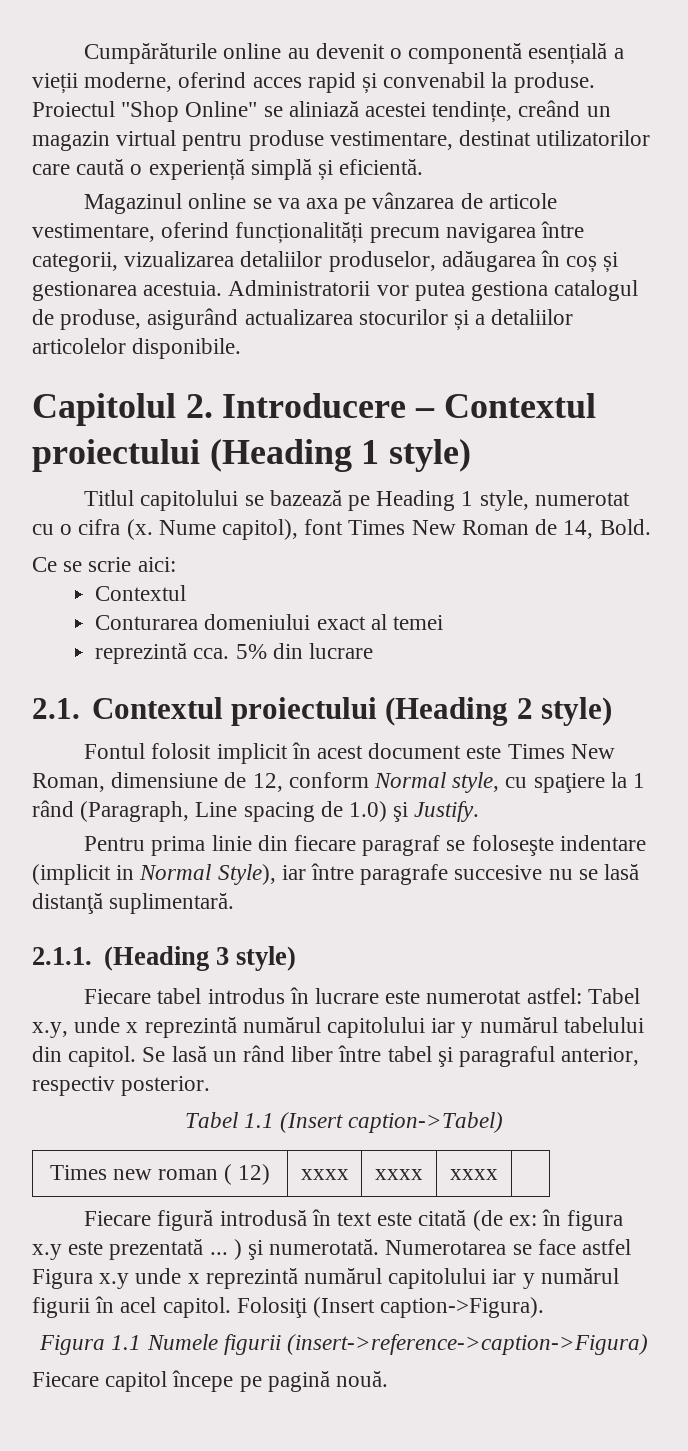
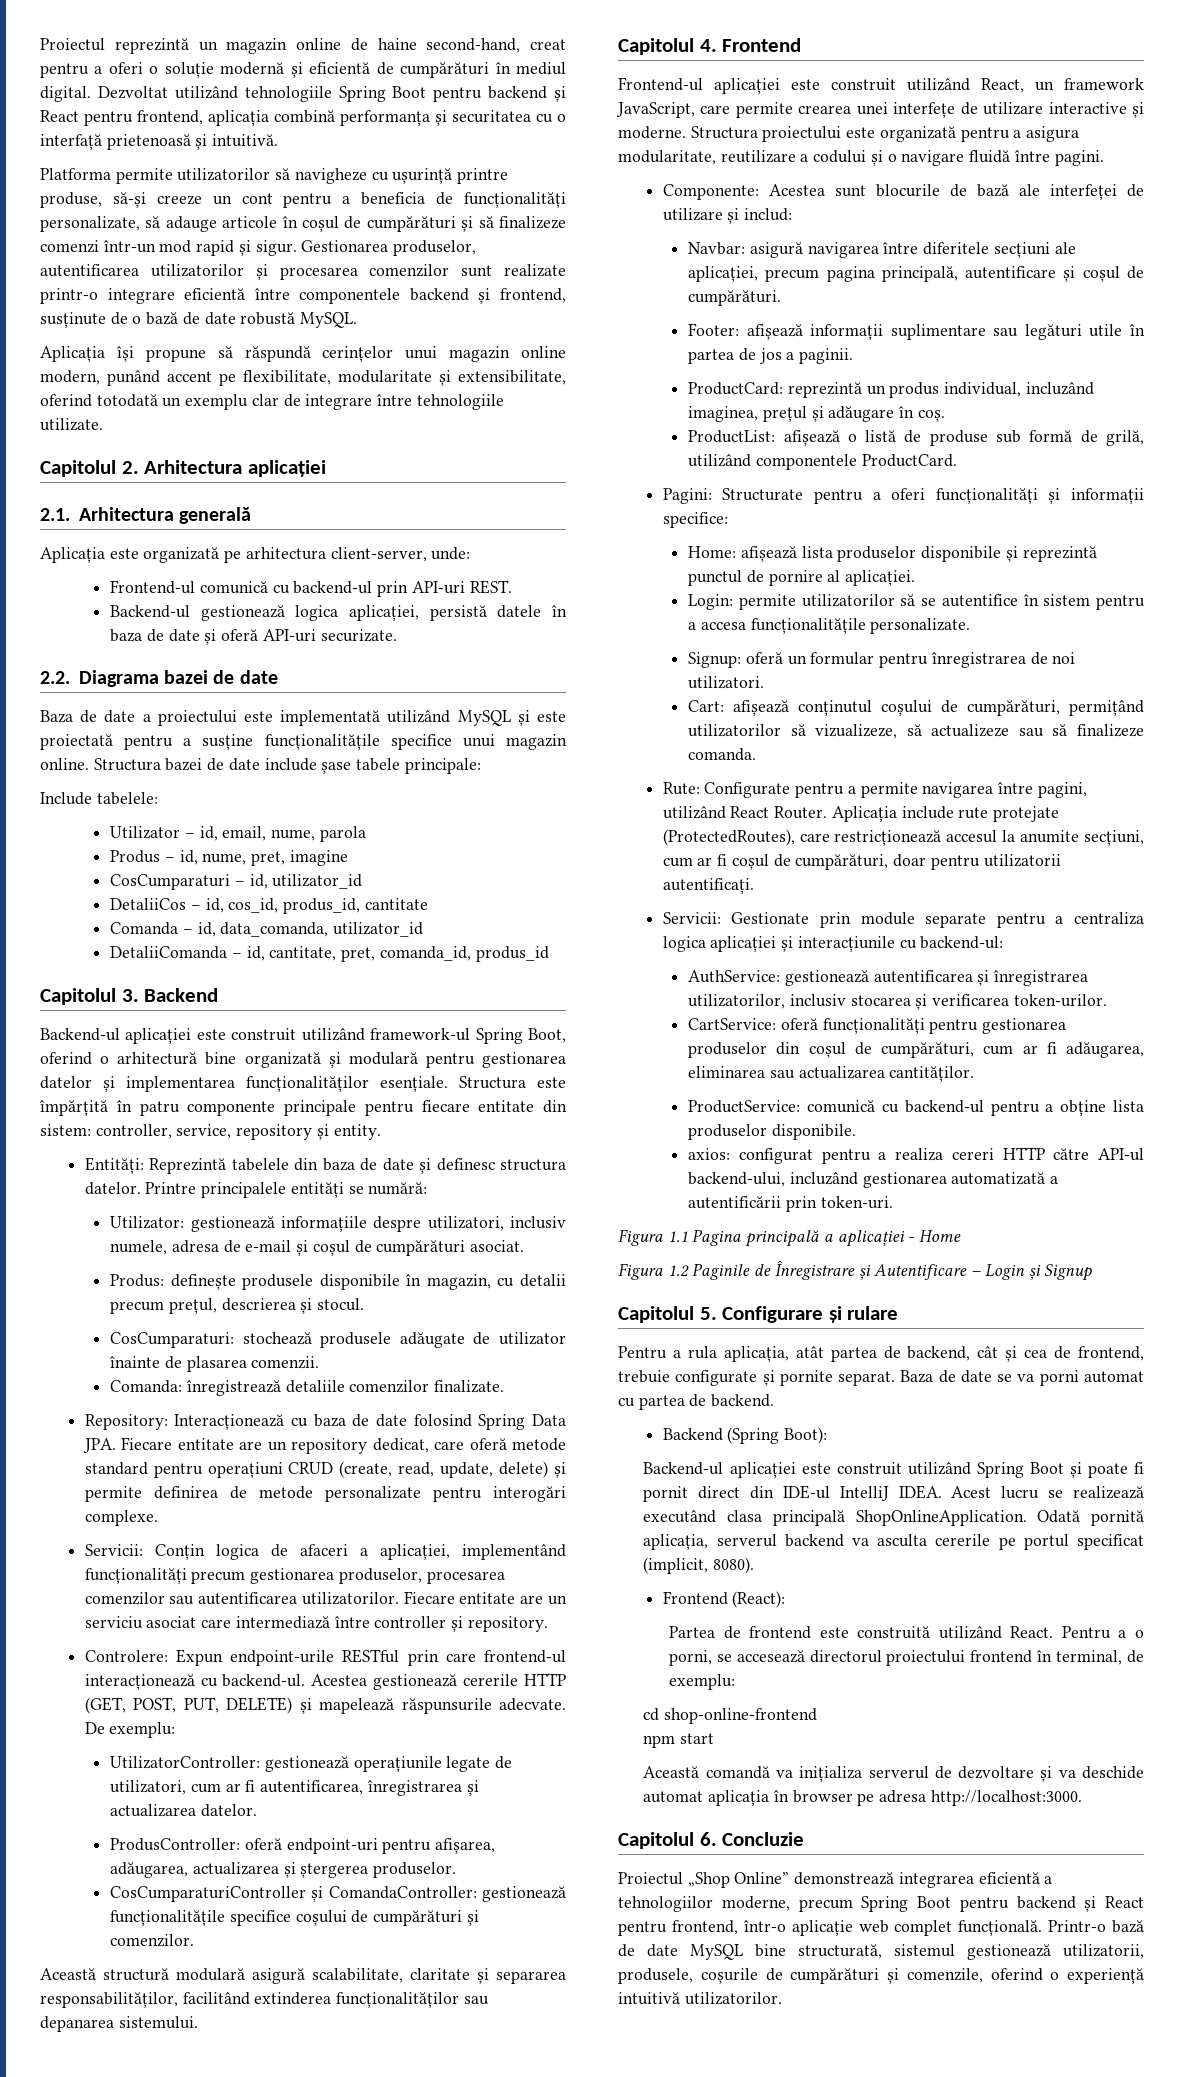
[84,43,624,65] [32,72,595,94] [32,100,611,123] [32,130,651,151] [32,159,424,181] [84,192,557,214] [32,221,585,244] [32,250,619,273] [32,280,639,301] [32,308,574,331] [32,338,242,359] [32,393,596,426] [32,439,472,472] [84,490,630,511] [32,519,651,540] [32,557,176,572] [95,585,187,601] [95,614,444,630] [95,643,374,664] [32,697,612,726] [84,742,615,764] [32,772,646,793] [32,800,480,822] [84,835,646,856] [32,863,640,885] [32,893,235,914] [32,946,296,971] [84,987,640,1004] [32,1017,644,1038] [32,1045,640,1067] [32,1076,211,1096] [184,1112,504,1133] [49,1164,271,1185] [300,1169,349,1180] [375,1169,423,1180] [450,1169,498,1180] [84,1209,624,1231] [32,1239,632,1260] [32,1268,619,1289] [32,1296,545,1318] [39,1334,648,1355] [32,1370,389,1392] Cumpărăturile online au devenit o componentă esențială a vieții moderne, oferind acces rapid și convenabil la produse. Proiectul "Shop Online" se aliniază acestei tendințe, creând un magazin virtual pentru produse vestimentare, destinat utilizatorilor care caută o experiență simplă și eficientă. // Magazinul online se va axa pe vânzarea de articole vestimentare, oferind funcționalități precum navigarea între categorii, vizualizarea detaliilor produselor, adăugarea în coș și gestionarea acestuia. Administratorii vor putea gestiona catalogul de produse, asigurând actualizarea stocurilor și a detaliilor articolelor disponibile. // Capitolul 2. Introducere – Contextul proiectului (Heading 1 style) // Titlul capitolului se bazează pe Heading 1 style, numerotat cu o cifra (x. Nume capitol), font Times New Roman de 14, Bold. // Ce se scrie aici: // Contextul // Conturarea domeniului exact al temei // reprezintă cca. 5% din lucrare // 2.1. Contextul proiectului (Heading 2 style) // Fontul folosit implicit în acest document este Times New Roman, dimensiune de 12, conform Normal style, cu spaţiere la 1 rând (Paragraph, Line spacing de 1.0) şi Justify. // Pentru prima linie din fiecare paragraf se foloseşte indentare (implicit in Normal Style), iar între paragrafe succesive nu se lasă distanţă suplimentară. // 2.1.1. (Heading 3 style) // Fiecare tabel introdus în lucrare este numerotat astfel: Tabel x.y, unde x reprezintă numărul capitolului iar y numărul tabelului din capitol. Se lasă un rând liber între tabel şi paragraful anterior, respectiv posterior. // Tabel 1.1 (Insert caption->Tabel) // Times new roman ( 12) | xxxx | xxxx | xxxx | // Fiecare figură introdusă în text este citată (de ex: în figura x.y este prezentată ... ) şi numerotată. Numerotarea se face astfel Figura x.y unde x reprezintă numărul capitolului iar y numărul figurii în acel capitol. Folosiţi (Insert caption->Figura). // Figura 1.1 Numele figurii (insert->reference->caption->Figura) // Fiecare capitol începe pe pagină nouă. -> [40,38,566,54] [40,62,566,78] [40,86,566,102] [40,110,566,126] [40,134,279,150] [40,168,509,184] [40,192,567,208] [40,216,566,232] [40,240,477,256] [40,264,566,280] [40,288,566,304] [40,312,358,328] [40,346,566,362] [40,370,566,386] [40,394,504,410] [40,418,103,431] [40,460,326,477] [40,507,252,524] [40,547,471,563] [110,580,512,597] [110,605,567,621] [110,629,397,645] [40,670,278,687] [40,710,566,726] [40,734,567,750] [40,758,481,774] [40,792,158,805] [110,826,366,842] [110,850,348,866] [110,874,363,890] [110,898,428,914] [110,922,424,937] [110,946,549,962] [40,988,219,1005] [40,1028,567,1044] [40,1052,566,1068] [40,1076,566,1092] [39,1100,567,1116] [40,1124,381,1140] [84,1157,566,1174] [84,1182,428,1198] [110,1216,566,1232] [110,1240,524,1256] [110,1274,566,1290] [110,1298,365,1314] [110,1332,566,1348] [109,1356,320,1372] [110,1380,505,1396] [84,1414,566,1430] [82,1437,566,1454] [84,1461,566,1478] [84,1486,566,1502] [84,1510,158,1526] [84,1544,566,1560] [84,1568,505,1584] [84,1591,567,1605] [84,1616,548,1632] [84,1649,566,1666] [84,1673,566,1690] [84,1697,566,1714] [84,1722,176,1738] [110,1756,513,1772] [110,1780,479,1796] [110,1804,257,1817] [110,1838,496,1854] [110,1862,457,1878] [110,1886,566,1902] [110,1910,479,1926] [110,1934,195,1947] [40,1968,566,1984] [40,1992,489,2008] [40,2016,198,2032] [618,38,802,55] [618,77,1144,94] [616,102,1144,118] [618,126,1080,142] [618,150,1104,166] [662,184,1144,200] [662,208,793,224] [688,242,1076,258] [688,266,1144,282] [688,290,782,306] [688,323,1145,340] [688,348,854,364] [688,382,1094,398] [688,406,945,422] [688,430,1144,446] [688,454,957,470] [662,488,1144,504] [662,512,728,528] [688,546,1097,562] [688,570,916,586] [688,594,1145,610] [688,618,971,634] [688,652,1076,668] [688,676,765,689] [688,700,1144,716] [688,724,1144,739] [688,748,757,761] [662,782,1087,798] [662,806,1060,822] [662,829,1144,846] [662,854,1061,870] [662,878,754,894] [662,912,1144,928] [662,936,1004,952] [688,970,1089,986] [688,994,1107,1010] [688,1018,1067,1034] [688,1042,1144,1058] [688,1066,975,1082] [688,1100,1144,1116] [688,1124,856,1140] [688,1147,1144,1164] [688,1172,1059,1188] [688,1196,893,1212] [618,1229,962,1247] [618,1261,1093,1281] [618,1306,899,1323] [618,1346,1144,1362] [618,1370,1144,1386] [618,1394,775,1410] [662,1427,828,1444] [643,1462,1144,1478] [643,1485,1144,1502] [643,1510,1144,1526] [643,1534,1144,1550] [643,1557,755,1574] [662,1591,786,1608] [668,1626,1144,1639] [668,1650,1144,1666] [668,1674,735,1690] [643,1708,818,1724] [643,1733,715,1748] [643,1766,1144,1782] [643,1790,1082,1806] [618,1832,805,1849] [618,1872,1053,1888] [618,1896,1144,1912] [618,1920,1144,1936] [618,1944,1144,1960] [618,1968,1144,1984] [618,1992,782,2005] Proiectul reprezintă un magazin online de haine second-hand, creat pentru a oferi o soluție modernă și eficientă de cumpărături în mediul digital. Dezvoltat utilizând tehnologiile Spring Boot pentru backend și React pentru frontend, aplicația combină performanța și securitatea cu o interfață prietenoasă și intuitivă. // Platforma permite utilizatorilor să navigheze cu ușurință printre produse, să-și creeze un cont pentru a beneficia de funcționalități personalizate, să adauge articole în coșul de cumpărături și să finalizeze comenzi într-un mod rapid și sigur. Gestionarea produselor, autentificarea utilizatorilor și procesarea comenzilor sunt realizate printr-o integrare eficientă între componentele backend și frontend, susținute de o bază de date robustă MySQL. // Aplicația își propune să răspundă cerințelor unui magazin online modern, punând accent pe flexibilitate, modularitate și extensibilitate, oferind totodată un exemplu clar de integrare între tehnologiile utilizate. // Capitolul 2. Arhitectura aplicației // 2.1. Arhitectura generală // Aplicația este organizată pe arhitectura client-server, unde: // Frontend-ul comunică cu backend-ul prin API-uri REST. // Backend-ul gestionează logica aplicației, persistă datele în baza de date și oferă API-uri securizate. // 2.2. Diagrama bazei de date // Baza de date a proiectului este implementată utilizând MySQL și este proiectată pentru a susține funcționalitățile specifice unui magazin online. Structura bazei de date include șase tabele principale: // Include tabelele: // Utilizator – id, email, nume, parola // Produs – id, nume, pret, imagine // CosCumparaturi – id, utilizator_id // DetaliiCos – id, cos_id, produs_id, cantitate // Comanda – id, data_comanda, utilizator_id // DetaliiComanda – id, cantitate, pret, comanda_id, produs_id // Capitolul 3. Backend // Backend-ul aplicației este construit utilizând framework-ul Spring Boot, oferind o arhitectură bine organizată și modulară pentru gestionarea datelor și implementarea funcționalităților esențiale. Structura este împărțită în patru componente principale pentru fiecare entitate din sistem: controller, service, repository și entity. // Entități: Reprezintă tabelele din baza de date și definesc structura datelor. Printre principalele entități se numără: // Utilizator: gestionează informațiile despre utilizatori, inclusiv numele, adresa de e-mail și coșul de cumpărături asociat. // Produs: definește produsele disponibile în magazin, cu detalii precum prețul, descrierea și stocul. // CosCumparaturi: stochează produsele adăugate de utilizator înainte de plasarea comenzii. // Comanda: înregistrează detaliile comenzilor finalizate. // Repository: Interacționează cu baza de date folosind Spring Data JPA. Fiecare entitate are un repository dedicat, care oferă metode standard pentru operațiuni CRUD (create, read, update, delete) și permite definirea de metode personalizate pentru interogări complexe. // Servicii: Conțin logica de afaceri a aplicației, implementând funcționalități precum gestionarea produselor, procesarea comenzilor sau autentificarea utilizatorilor. Fiecare entitate are un serviciu asociat care intermediază între controller și repository. // Controlere: Expun endpoint-urile RESTful prin care frontend-ul interacționează cu backend-ul. Acestea gestionează cererile HTTP (GET, POST, PUT, DELETE) și mapelează răspunsurile adecvate. De exemplu: // UtilizatorController: gestionează operațiunile legate de utilizatori, cum ar fi autentificarea, înregistrarea și actualizarea datelor. // ProdusController: oferă endpoint-uri pentru afișarea, adăugarea, actualizarea și ștergerea produselor. // CosCumparaturiController și ComandaController: gestionează funcționalitățile specifice coșului de cumpărături și comenzilor. // Această structură modulară asigură scalabilitate, claritate și separarea responsabilităților, facilitând extinderea funcționalităților sau depanarea sistemului. // Capitolul 4. Frontend // Frontend-ul aplicației este construit utilizând React, un framework JavaScript, care permite crearea unei interfețe de utilizare interactive și moderne. Structura proiectului este organizată pentru a asigura modularitate, reutilizare a codului și o navigare fluidă între pagini. // Componente: Acestea sunt blocurile de bază ale interfeței de utilizare și includ: // Navbar: asigură navigarea între diferitele secțiuni ale aplicației, precum pagina principală, autentificare și coșul de cumpărături. // Footer: afișează informații suplimentare sau legături utile în partea de jos a paginii. // ProductCard: reprezintă un produs individual, incluzând imaginea, prețul și adăugare în coș. // ProductList: afișează o listă de produse sub formă de grilă, utilizând componentele ProductCard. // Pagini: Structurate pentru a oferi funcționalități și informații specifice: // Home: afișează lista produselor disponibile și reprezintă punctul de pornire al aplicației. // Login: permite utilizatorilor să se autentifice în sistem pentru a accesa funcționalitățile personalizate. // Signup: oferă un formular pentru înregistrarea de noi utilizatori. // Cart: afișează conținutul coșului de cumpărături, permițând utilizatorilor să vizualizeze, să actualizeze sau să finalizeze comanda. // Rute: Configurate pentru a permite navigarea între pagini, utilizând React Router. Aplicația include rute protejate (ProtectedRoutes), care restricționează accesul la anumite secțiuni, cum ar fi coșul de cumpărături, doar pentru utilizatorii autentificați. // Servicii: Gestionate prin module separate pentru a centraliza logica aplicației și interacțiunile cu backend-ul: // AuthService: gestionează autentificarea și înregistrarea utilizatorilor, inclusiv stocarea și verificarea token-urilor. // CartService: oferă funcționalități pentru gestionarea produselor din coșul de cumpărături, cum ar fi adăugarea, eliminarea sau actualizarea cantităților. // ProductService: comunică cu backend-ul pentru a obține lista produselor disponibile. // axios: configurat pentru a realiza cereri HTTP către API-ul backend-ului, incluzând gestionarea automatizată a autentificării prin token-uri. // Figura 1.1 Pagina principală a aplicației - Home // Figura 1.2 Paginile de Înregistrare și Autentificare – Login și Signup // Capitolul 5. Configurare și rulare // Pentru a rula aplicația, atât partea de backend, cât și cea de frontend, trebuie configurate și pornite separat. Baza de date se va porni automat cu partea de backend. // Backend (Spring Boot): // Backend-ul aplicației este construit utilizând Spring Boot și poate fi pornit direct din IDE-ul IntelliJ IDEA. Acest lucru se realizează executând clasa principală ShopOnlineApplication. Odată pornită aplicația, serverul backend va asculta cererile pe portul specificat (implicit, 8080). // Frontend (React): // Partea de frontend este construită utilizând React. Pentru a o porni, se accesează directorul proiectului frontend în terminal, de exemplu: // cd shop-online-frontend // npm start // Această comandă va inițializa serverul de dezvoltare și va deschide automat aplicația în browser pe adresa http://localhost:3000. // Capitolul 6. Concluzie // Proiectul „Shop Online” demonstrează integrarea eficientă a tehnologiilor moderne, precum Spring Boot pentru backend și React pentru frontend, într-o aplicație web complet funcțională. Printr-o bază de date MySQL bine structurată, sistemul gestionează utilizatorii, produsele, coșurile de cumpărături și comenzile, oferind o experiență intuitivă utilizatorilor.

